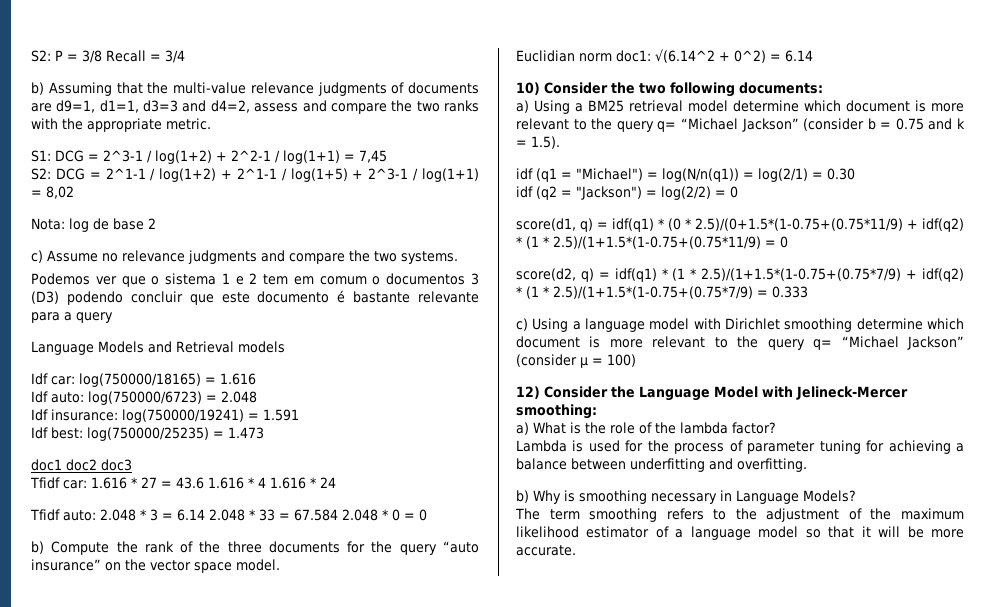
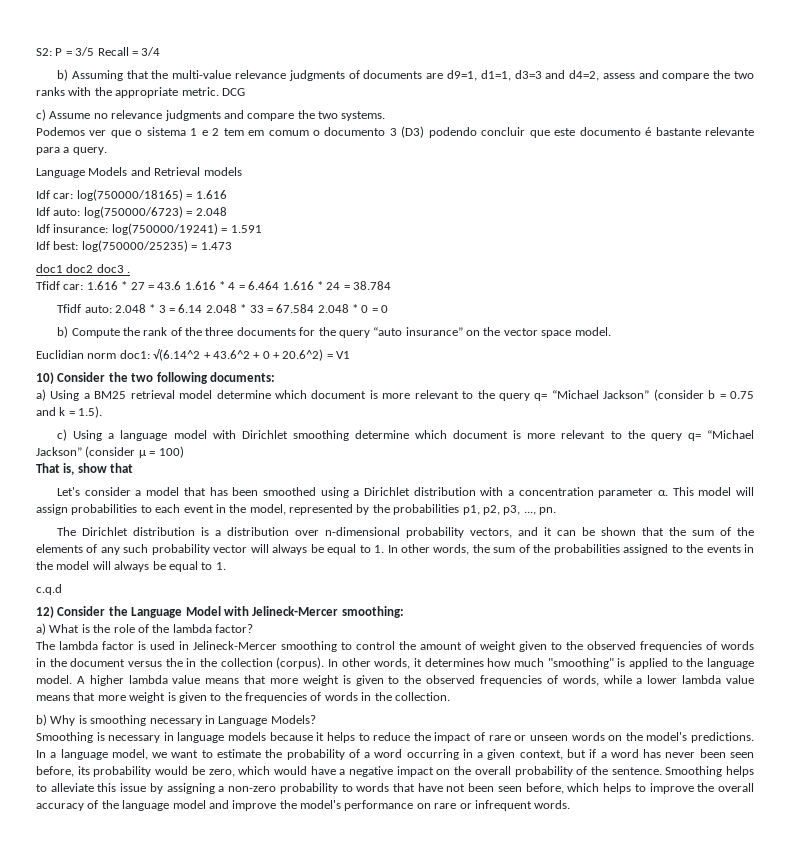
[82,50,102,63] 3/8 -> [75,47,95,56] 3/5
[31,150,387,164] [31,168,480,182] [31,186,74,199] [31,218,156,232] // S1: DCG = 2^3-1 / log(1+2) + 2^2-1 / log(1+1) = 7,45 // S2: DCG = 2^1-1 / log(1+2) + 2^1-1 / log(1+5) + 2^3-1 / log(1+1) = 8,02 // Nota: log de base 2 -> [221,88,245,96] DCG
[386,273,466,285] documentos -> [324,127,386,136] documento
[76,312,113,323] query -> [72,147,107,155] query.
(132, 465) none -> [127,271,131,273] .
(266, 482) none -> [238,281,280,290] = 6.464
(336, 482) none -> [343,281,391,290] = 38.784
[734,50,813,63] 0^2) = 6.14 -> [212,349,351,361] 43.6^2 + 0 + 20.6^2) = V1
[516,168,855,182] [516,186,738,200] [516,218,964,232] [516,236,788,249] [516,268,964,282] [516,286,808,299] // idf (q1 = "Michael") = log(N/n(q1)) = log(2/1) = 0.30 // idf (q2 = "Jackson") = log(2/2) = 0 // score(d1, q) = idf(q1) * (0 * 2.5)/(0+1.5*(1-0.75+(0.75*11/9) + idf(q2) * (1 * 2.5)/(1+1.5*(1-0.75+(0.75*11/9) = 0 // score(d2, q) = idf(q1) * (1 * 2.5)/(1+1.5*(1-0.75+(0.75*7/9) + idf(q2) * (1 * 2.5)/(1+1.5*(1-0.75+(0.75*7/9) = 0.333 -> (103, 412) none
(636, 360) none -> [36,463,134,475] [57,487,755,498] [36,504,556,515] [57,527,754,538] [36,544,754,555] [36,561,226,572] [36,584,62,595] // That is, show that // Let's consider a model that has been smoothed using a Dirichlet distribution with a concentration parameter α. This model will assign probabilities to each event in the model, represented by the probabilities p1, p2, p3, ..., pn. // The Dirichlet distribution is a distribution over n-dimensional probability vectors, and it can be shown that the sum of the elements of any such probability vector will always be equal to 1. In other words, the sum of the probabilities assigned to the events in the model will always be equal to 1. // c.q.d
[516,440,964,454] [516,458,807,472] Lambda is used for the process of parameter tuning for achieving a balance between underfitting and overfitting. -> [36,641,754,652] [36,657,754,669] [36,675,754,686] [36,692,450,703] The lambda factor is used in Jelineck-Mercer smoothing to control the amount of weight given to the observed frequencies of words in the document versus the in the collection (corpus). In other words, it determines how much "smoothing" is applied to the language model. A higher lambda value means that more weight is given to the observed frequencies of words, while a lower lambda value means that more weight is given to the frequencies of words in the collection.
[515,508,964,522] [516,526,964,540] [516,545,576,556] The term smoothing refers to the adjustment of the maximum likelihood estimator of a language model so that it will be more accurate. -> [36,732,754,743] [36,749,754,760] [36,766,755,777] [36,783,755,794] [36,800,571,811] Smoothing is necessary in language models because it helps to reduce the impact of rare or unseen words on the model's predictions. In a language model, we want to estimate the probability of a word occurring in a given context, but if a word has never been seen before, its probability would be zero, which would have a negative impact on the overall probability of the sentence. Smoothing helps to alleviate this issue by assigning a non-zero probability to words that have not been seen before, which helps to improve the overall accuracy of the language model and improve the model's performance on rare or infrequent words.

